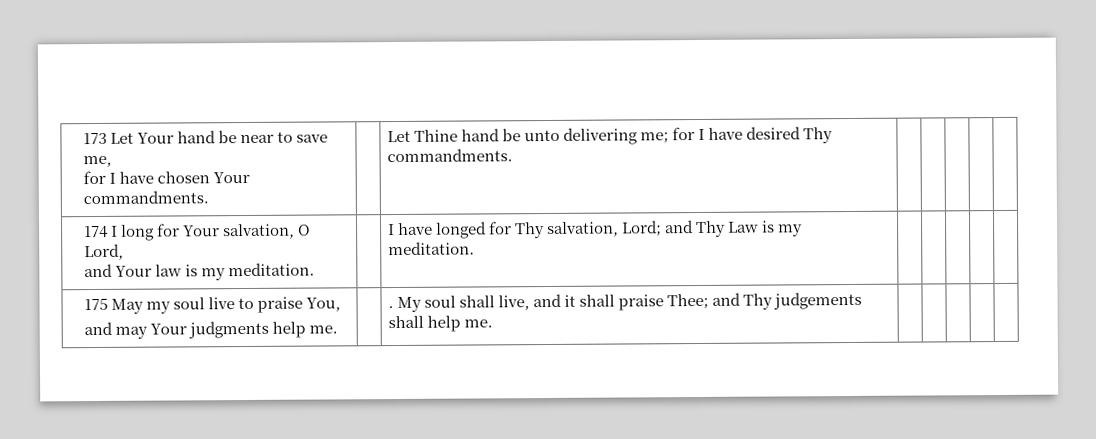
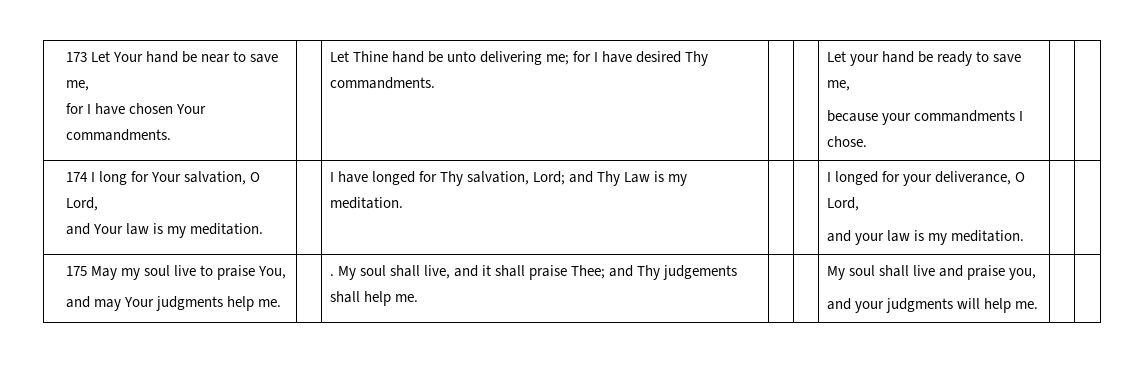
(513, 155) none -> [826,51,1022,66] [826,80,850,91] [826,110,1023,125] [826,136,867,147] Let your hand be ready to save me, // because your commandments I chose.
(475, 248) none -> [826,171,1026,186] [826,197,859,211] [826,230,1025,245] I longed for your deliverance, O Lord, // and your law is my meditation.
(493, 323) none -> [826,265,1037,280] [826,298,1039,313] My soul shall live and praise you, // and your judgments will help me.

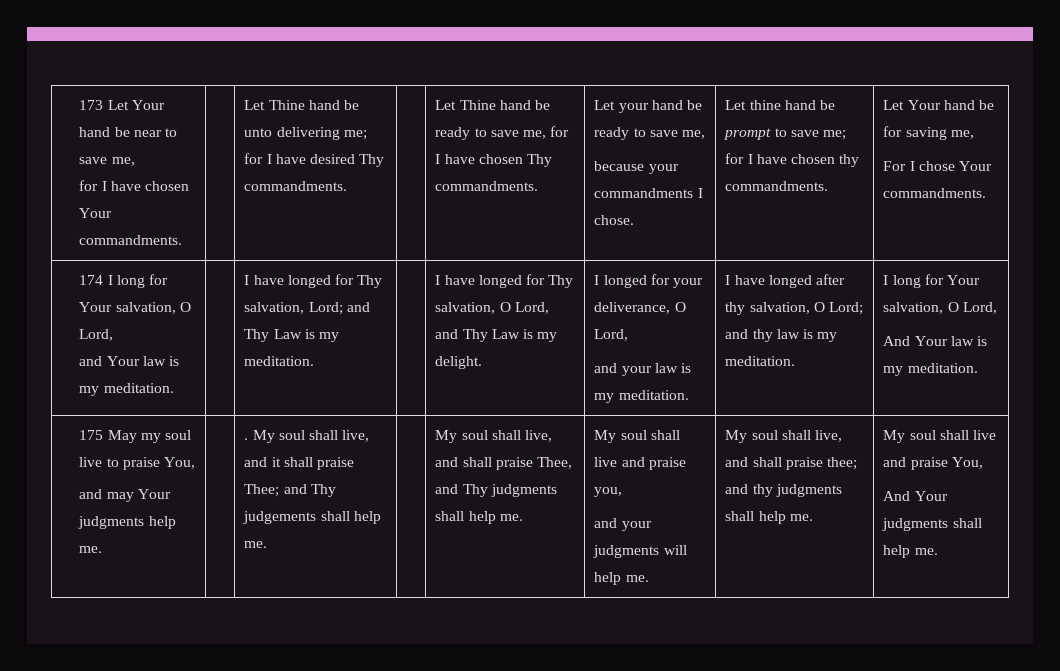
(435, 83) none -> [435,100,550,110] [435,126,570,140] [435,154,552,167] [435,181,539,191] Let Thine hand be ready to save me, for I have chosen Thy commandments.
(867, 141) | -> [725,100,835,110] [724,128,846,140] [725,153,860,167] [725,181,829,191] [883,100,994,110] [883,126,974,140] [883,161,992,171] [883,188,987,198] Let thine hand be prompt to save me; for I have chosen thy commandments. | Let Your hand be for saving me, // For I chose Your commandments.
(403, 203) none -> [435,274,574,288] [435,302,549,314] [435,329,558,342] [435,356,483,369] I have longed for Thy salvation, O Lord, and Thy Law is my delight.
(1025, 236) | -> [725,274,845,288] [725,302,863,315] [725,329,838,342] [725,356,796,366] [883,274,980,288] [883,302,997,314] [883,336,987,346] [883,363,978,376] I have longed after thy salvation, O Lord; and thy law is my meditation. | I long for Your salvation, O Lord, // And Your law is my meditation.
(418, 298) none -> [435,430,552,443] [435,457,572,470] [435,484,557,497] [435,511,523,524] My soul shall live, and shall praise Thee, and Thy judgments shall help me.
(1039, 305) | -> [725,430,842,443] [725,457,857,470] [725,484,842,497] [725,511,813,524] [883,430,996,443] [883,457,983,470] [883,491,948,501] [882,518,982,531] [883,545,938,558] My soul shall live, and shall praise thee; and thy judgments shall help me. | My soul shall live and praise You, // And Your judgments shall help me.

